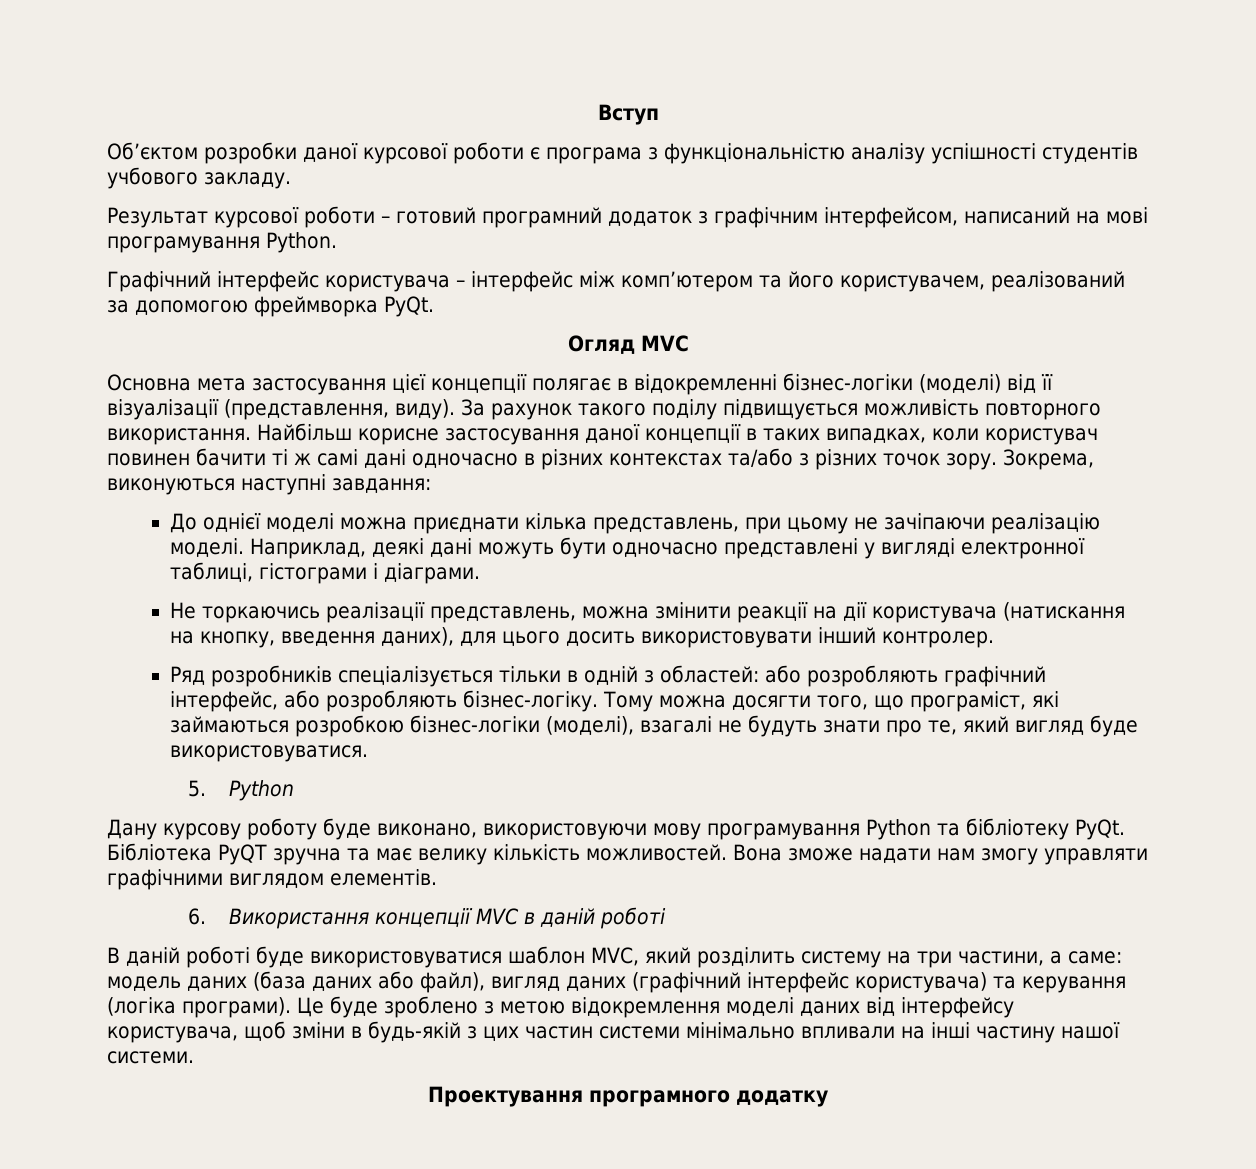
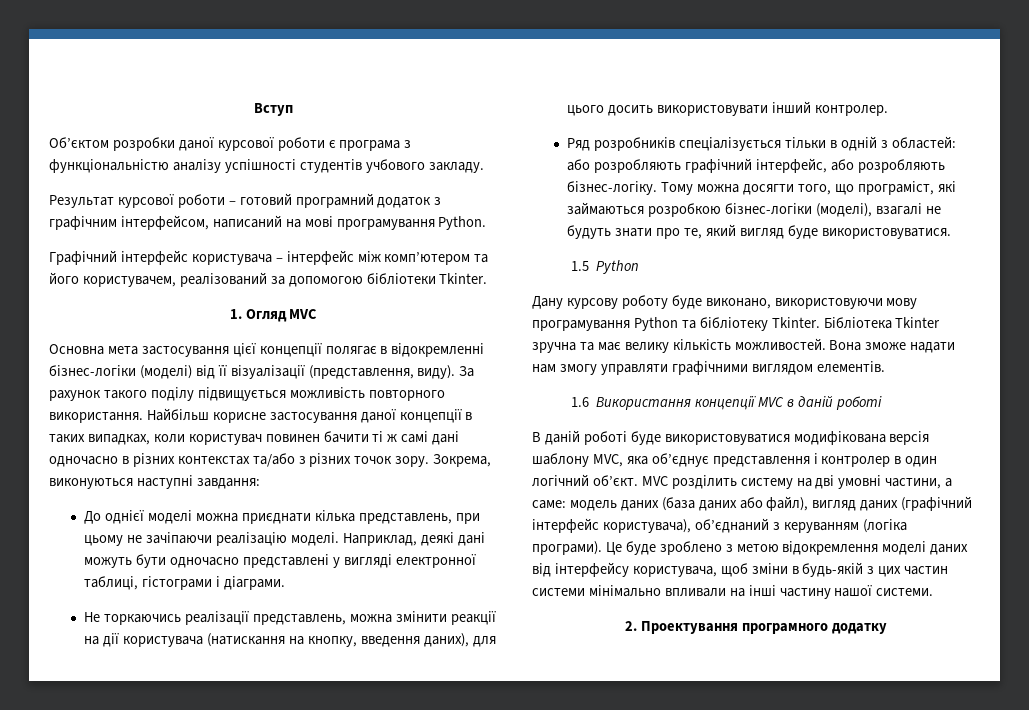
[254,296,434,317] фреймворка PyQt. // -> [366,273,488,285] [229,309,242,319] бібліотеки Tkinter. // 1.
[188,780,207,797] 5. -> [571,261,590,271] 1.5
[1075,819,1125,840] [107,843,267,865] PyQt. Бібліотека PyQT -> [771,317,941,329] Tkinter. Бібліотека Tkinter
[188,908,207,925] 6. -> [571,397,590,407] 1.6
[508,946,691,966] шаблон MVC, який -> [793,431,930,445] [532,453,938,467] [532,474,668,487] модифікована версія шаблону MVC, яка об’єднує представлення і контролер в один логічний об’єкт. MVC
[917,951,952,968] три -> [815,475,882,489] дві умовні
[855,972,1126,993] користувача) та керування -> [602,518,859,533] користувача), об’єднаний з керуванням
(194, 1057) none -> [625,621,638,631] 2.

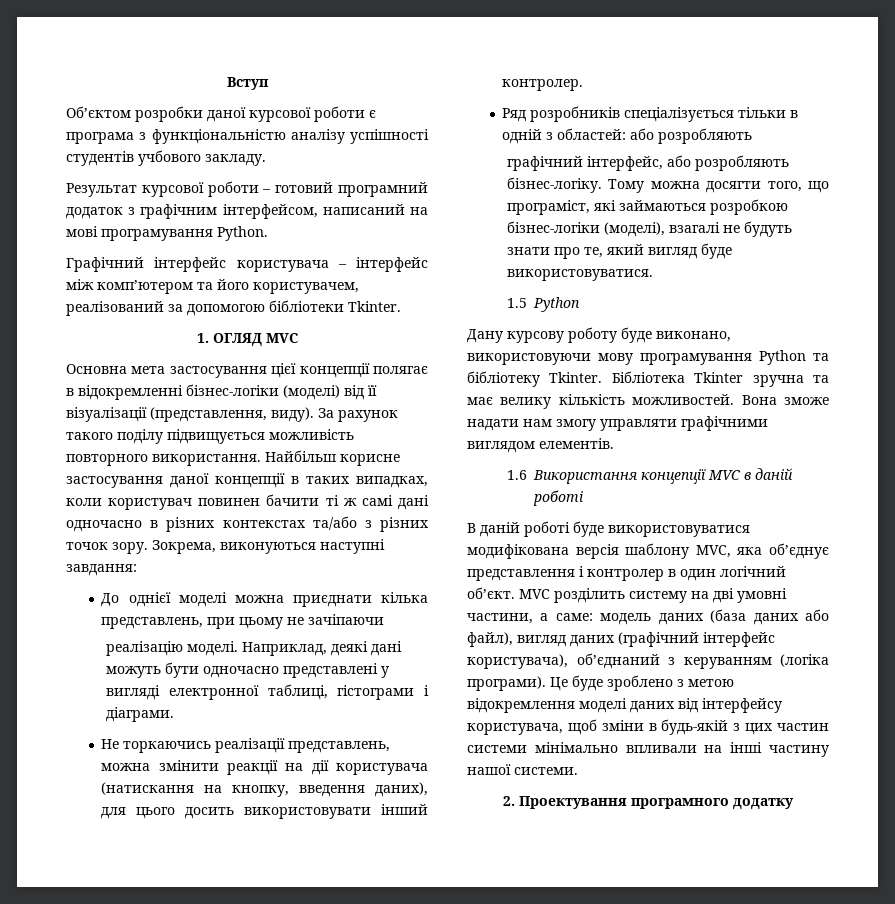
[245,309,287,322] Огляд -> [212,333,262,347] ОГЛЯД
(213, 538) none -> (385, 619) //
(682, 166) none -> (753, 136) //

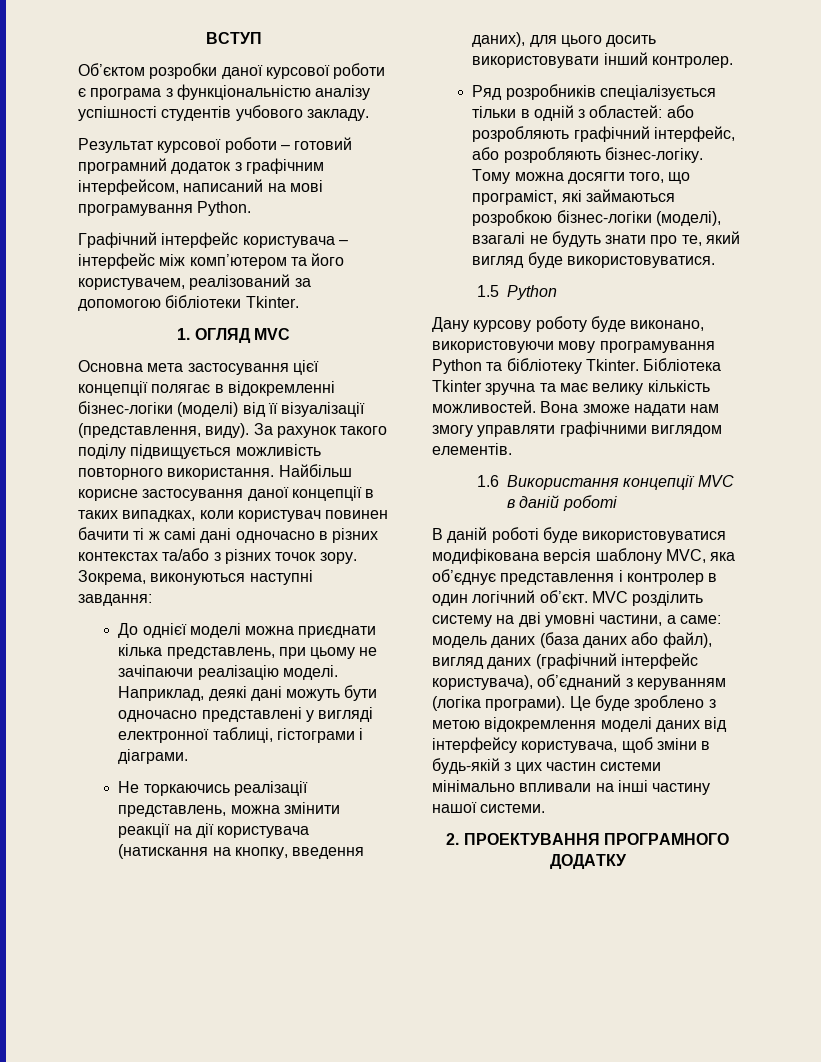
[226,77,269,90] Вступ -> [205,32,262,44] ВСТУП
(385, 619) // -> (194, 671) none
(753, 136) // -> (570, 134) none
[519,796,794,810] Проектування програмного додатку -> [463,833,729,845] [549,854,627,869] ПРОЕКТУВАННЯ ПРОГРАМНОГО ДОДАТКУ

